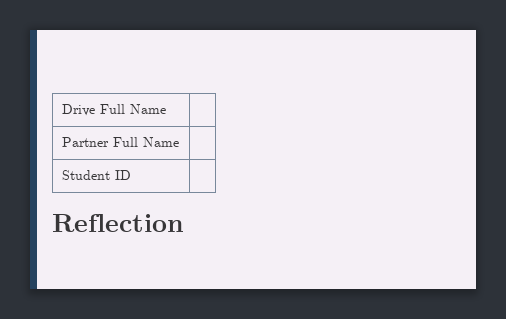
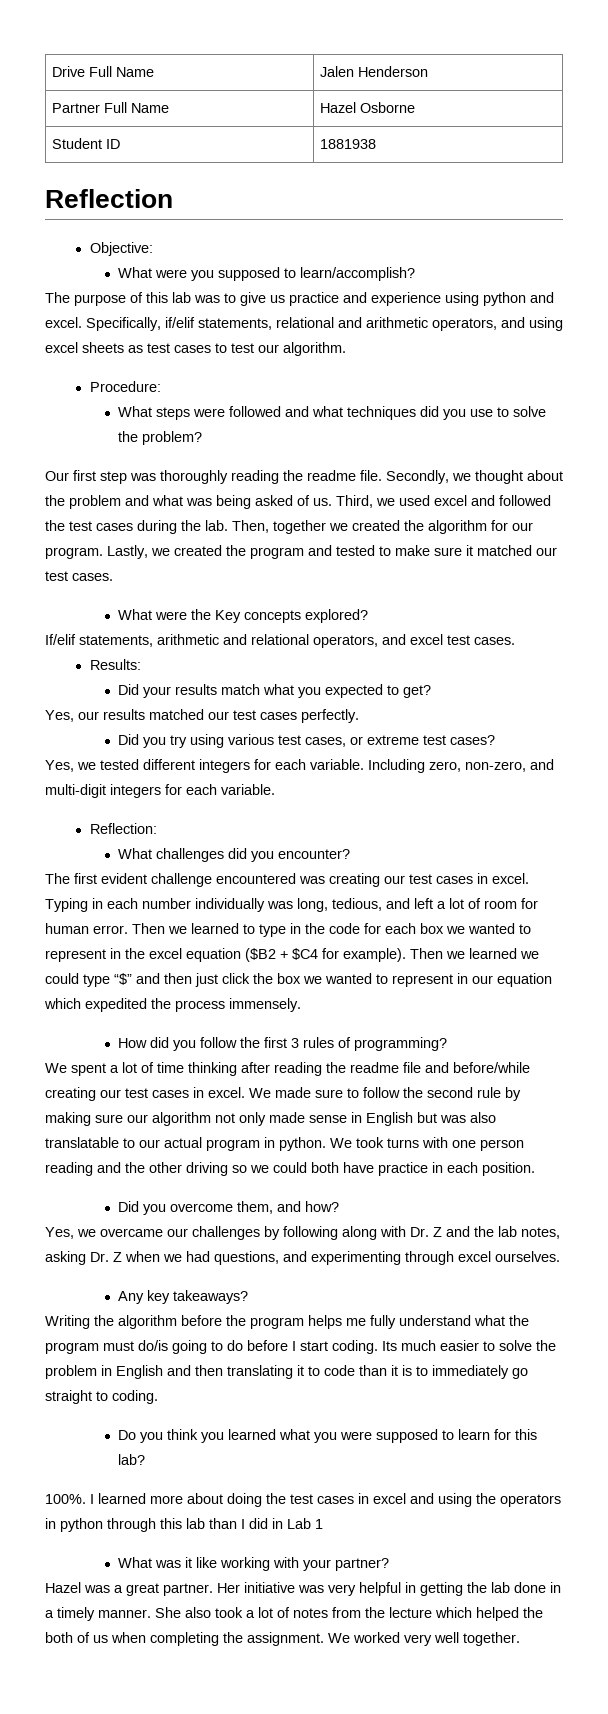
(166, 109) none -> [320,66,429,77] Jalen Henderson
(179, 142) none -> [320,102,416,113] Hazel Osborne
(131, 175) none -> [320,139,377,149] 1881938
(184, 223) none -> [89,242,153,256] [118,267,416,281] [45,292,554,306] [45,317,563,331] [45,342,346,356] [89,381,161,392] [118,406,547,420] [118,431,203,445] [45,470,563,484] [45,495,551,509] [45,520,533,534] [45,545,557,559] [45,571,113,581] [118,609,369,623] [45,634,515,648] [89,659,141,670] [118,684,432,698] [45,709,359,723] [118,734,496,748] [45,759,554,773] [45,784,275,798] [89,823,157,834] [118,848,351,862] [45,873,529,887] [45,898,538,912] [45,923,531,937] [45,948,539,962] [45,973,552,987] [44,998,301,1012] [118,1037,448,1051] [45,1062,530,1076] [45,1087,521,1101] [45,1112,496,1126] [45,1137,524,1151] [45,1162,535,1176] [118,1201,340,1215] [45,1226,560,1240] [45,1251,560,1265] [118,1290,249,1304] [45,1315,529,1329] [45,1340,556,1354] [45,1365,528,1379] [45,1390,158,1404] [118,1429,538,1443] [118,1454,146,1465] [45,1493,561,1507] [45,1518,323,1532] [118,1557,390,1571] [45,1582,561,1596] [45,1607,543,1621] [45,1632,520,1646] // Objective: // What were you supposed to learn/accomplish? // The purpose of this lab was to give us practice and experience using python and excel. Specifically, if/elif statements, relational and arithmetic operators, and using excel sheets as test cases to test our algorithm. // Procedure: // What steps were followed and what techniques did you use to solve the problem? // Our first step was thoroughly reading the readme file. Secondly, we thought about the problem and what was being asked of us. Third, we used excel and followed the test cases during the lab. Then, together we created the algorithm for our program. Lastly, we created the program and tested to make sure it matched our test cases. // What were the Key concepts explored? // If/elif statements, arithmetic and relational operators, and excel test cases. // Results: // Did your results match what you expected to get? // Yes, our results matched our test cases perfectly. // Did you try using various test cases, or extreme test cases? // Yes, we tested different integers for each variable. Including zero, non-zero, and multi-digit integers for each variable. // Reflection: // What challenges did you encounter? // The first evident challenge encountered was creating our test cases in excel. Typing in each number individually was long, tedious, and left a lot of room for human error. Then we learned to type in the code for each box we wanted to represent in the excel equation ($B2 + $C4 for example). Then we learned we could type “$” and then just click the box we wanted to represent in our equation which expedited the process immensely. // How did you follow the first 3 rules of programming? // We spent a lot of time thinking after reading the readme file and before/while creating our test cases in excel. We made sure to follow the second rule by making sure our algorithm not only made sense in English but was also translatable to our actual program in python. We took turns with one person reading and the other driving so we could both have practice in each position. // Did you overcome them, and how? // Yes, we overcame our challenges by following along with Dr. Z and the lab notes, asking Dr. Z when we had questions, and experimenting through excel ourselves. // Any key takeaways? // Writing the algorithm before the program helps me fully understand what the program must do/is going to do before I start coding. Its much easier to solve the problem in English and then translating it to code than it is to immediately go straight to coding. // Do you think you learned what you were supposed to learn for this lab? // 100%. I learned more about doing the test cases in excel and using the operators in python through this lab than I did in Lab 1 // What was it like working with your partner? // Hazel was a great partner. Her initiative was very helpful in getting the lab done in a timely manner. She also took a lot of notes from the lecture which helped the both of us when completing the assignment. We worked very well together.

